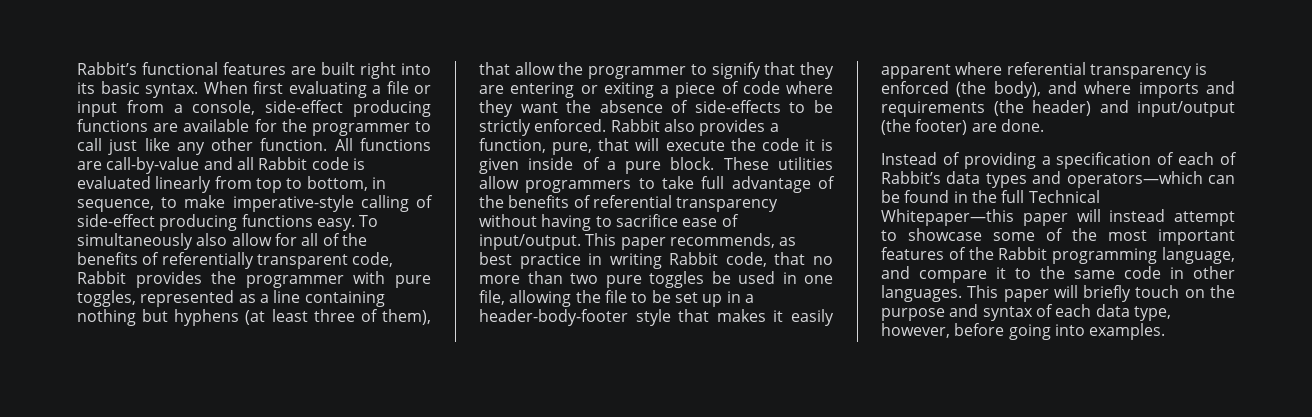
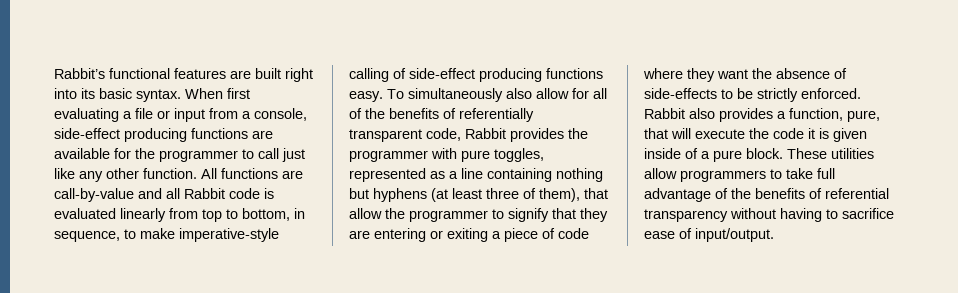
[585,233,797,250] [479,252,833,269] [479,271,833,288] [479,290,754,307] [479,309,834,326] [881,62,1208,79] [881,81,1235,98] [881,100,1235,117] [881,119,1044,135] [881,152,1237,169] [881,171,1235,188] [881,190,1100,203] [881,209,1235,226] [881,228,1235,245] [881,247,1235,264] [881,266,1235,283] [881,285,1235,302] [881,304,1171,321] [881,323,1166,340] This paper recommends, as best practice in writing Rabbit code, that no more than two pure toggles be used in one file, allowing the file to be set up in a header-body-footer style that makes it easily apparent where referential transparency is enforced (the body), and where imports and requirements (the header) and input/output (the footer) are done. // Instead of providing a specification of each of Rabbit’s data types and operators—which can be found in the full Technical Whitepaper—this paper will instead attempt to showcase some of the most important features of the Rabbit programming language, and compare it to the same code in other languages. This paper will briefly touch on the purpose and syntax of each data type, however, before going into examples. -> (774, 235) none

